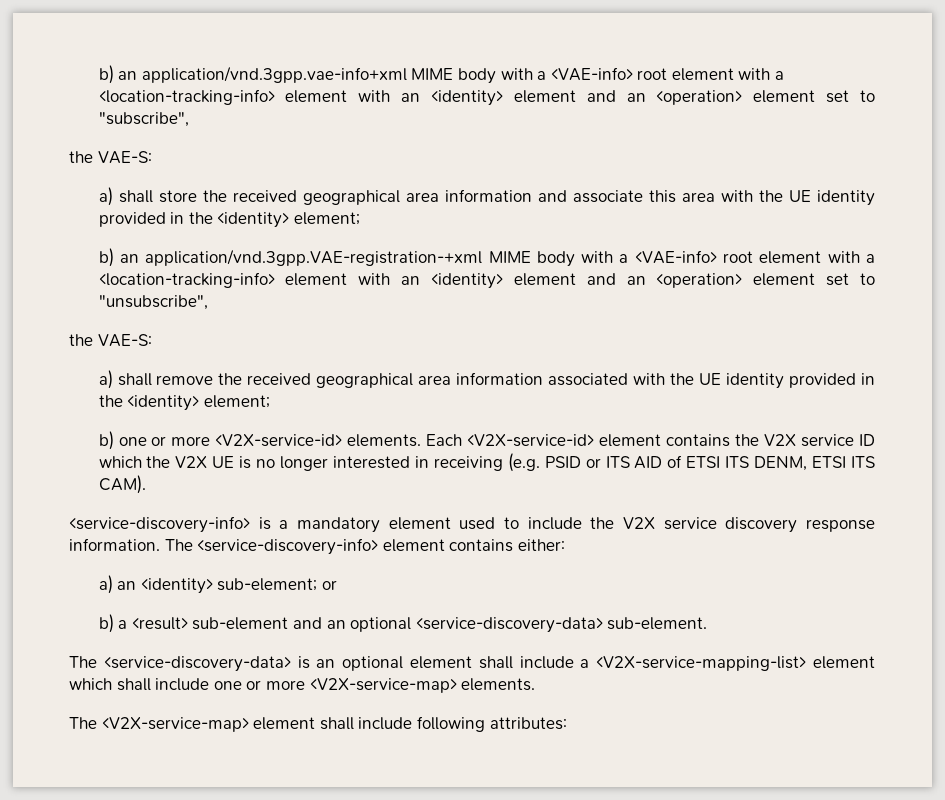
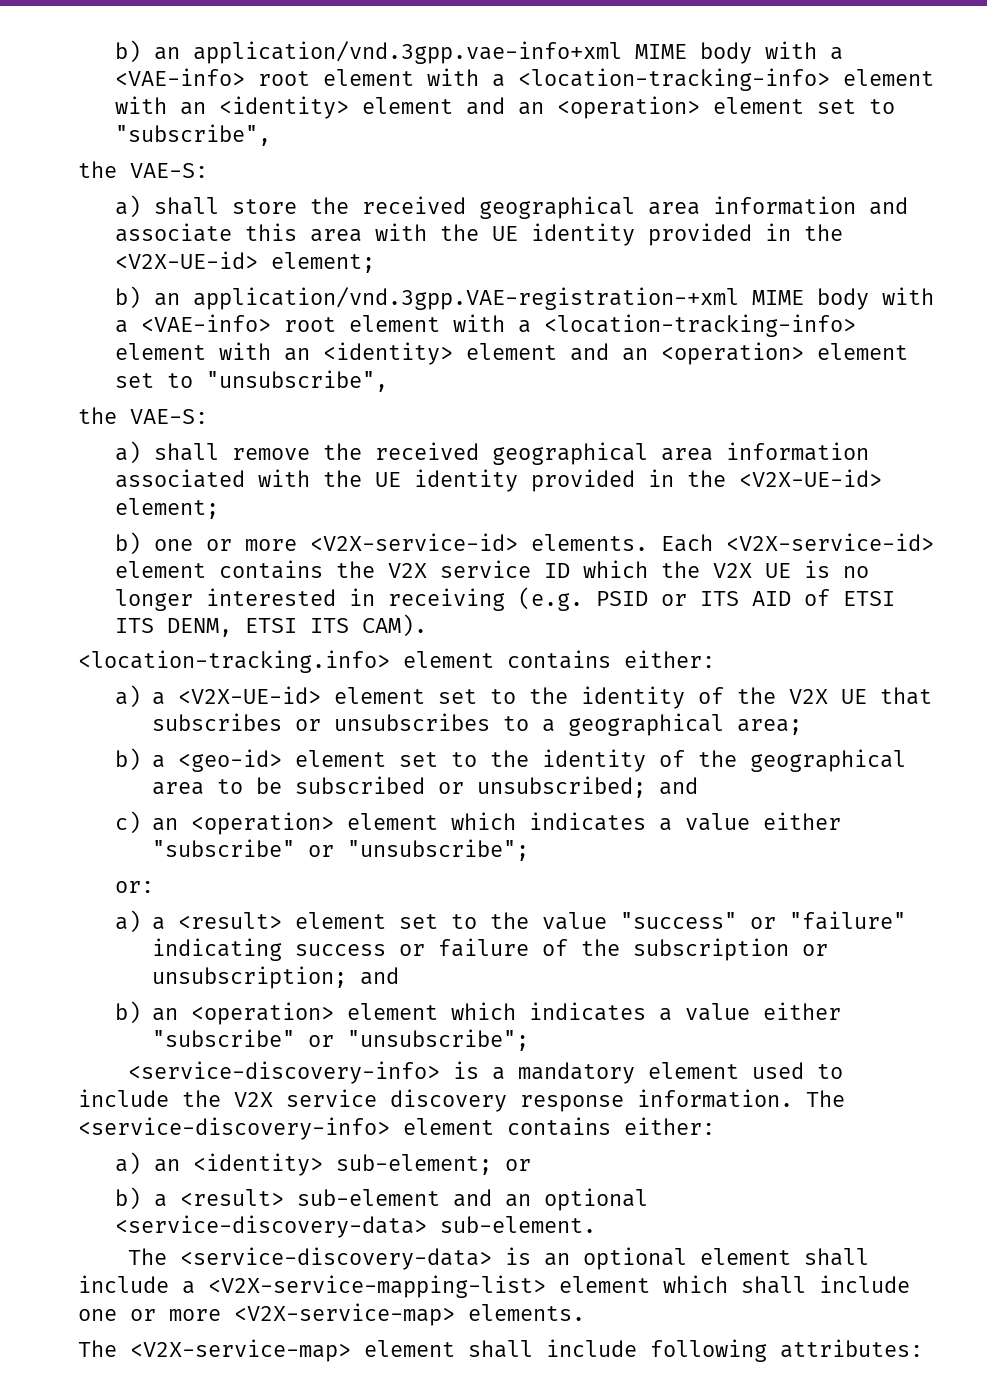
[217,212,290,228] <identity> -> [115,251,259,269] <V2X-UE-id>
[127,395,200,411] <identity> -> [739,469,883,487] <V2X-UE-id>
(146, 484) none -> [78,650,715,673] [115,685,933,709] [152,713,803,736] [115,748,907,772] [152,776,699,798] [115,811,842,835] [152,839,530,861] [115,881,155,893] [115,910,907,933] [152,938,829,961] [152,966,400,989] [115,1001,842,1025] [152,1029,530,1051] // <location-tracking.info> element contains either: // a) a <V2X-UE-id> element set to the identity of the V2X UE that subscribes or unsubscribes to a geographical area; // b) a <geo-id> element set to the identity of the geographical area to be subscribed or unsubscribed; and // c) an <operation> element which indicates a value either "subscribe" or "unsubscribe"; // or: // a) a <result> element set to the value "success" or "failure" indicating success or failure of the subscription or unsubscription; and // b) an <operation> element which indicates a value either "subscribe" or "unsubscribe";

